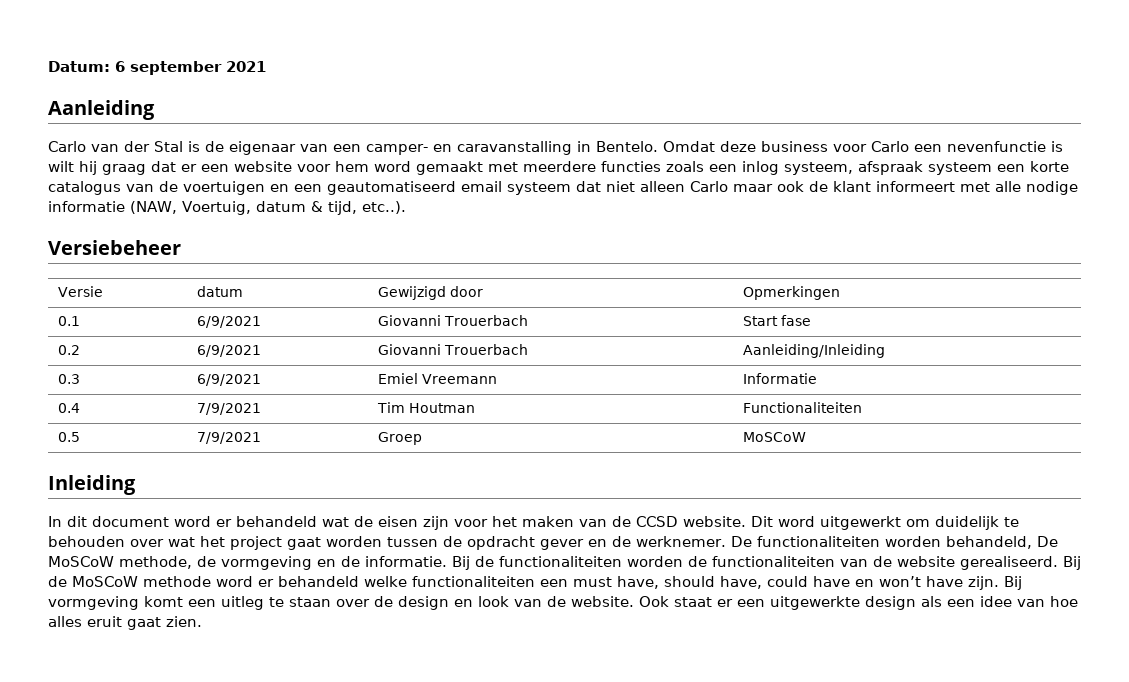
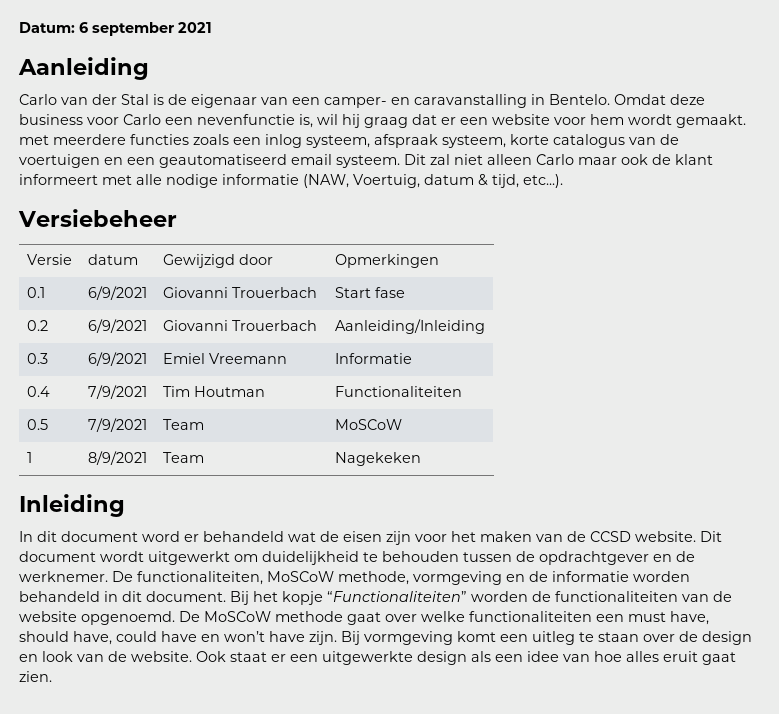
[1050,141,1063,152] [48,161,74,172] is wilt -> [299,114,338,128] is, wil
[374,161,483,175] word gemaakt -> [628,114,746,128] wordt gemaakt.
[928,162,1025,175] systeem een -> [442,135,506,148] systeem,
[507,181,601,195] systeem dat -> [336,154,450,168] systeem. Dit zal
[361,201,406,214] etc..). -> [523,174,563,188] etc...).
[377,432,422,445] [742,432,806,442] Groep | MoSCoW -> [162,419,204,430] [334,419,402,430] [26,452,32,463] [87,451,147,465] [162,452,204,463] [334,452,421,466] Team | MoSCoW // 1 | 8/9/2021 | Team | Nagekeken
[778,516,815,527] word -> [19,551,144,562] document wordt
[935,516,999,530] duidelijk -> [262,551,359,565] duidelijkheid
[130,536,1058,550] over wat het project gaat worden tussen de opdracht gever en de werknemer. De functionaliteiten worden behandeld, De -> [463,551,695,565] [19,571,263,585] tussen de opdrachtgever en de werknemer. De functionaliteiten,
[197,556,216,567] de -> (409, 578) none
[365,556,622,570] informatie. Bij de functionaliteiten -> [552,571,690,582] [19,591,467,605] informatie worden behandeld in dit document. Bij het kopje “Functionaliteiten”
[960,556,1081,570] [48,576,359,587] gerealiseerd. Bij de MoSCoW methode word er behandeld -> [81,611,417,625] opgenoemd. De MoSCoW methode gaat over

